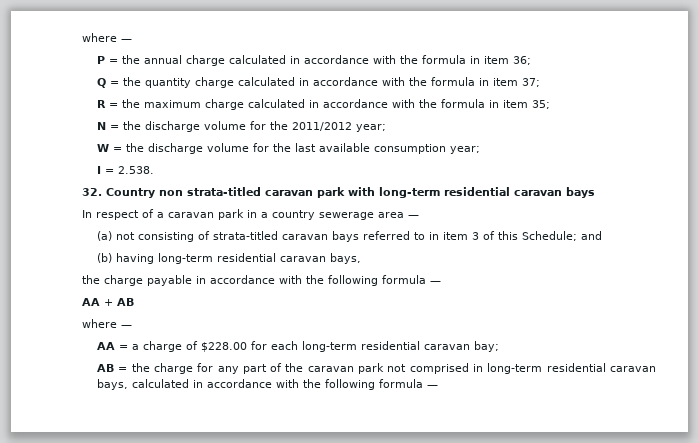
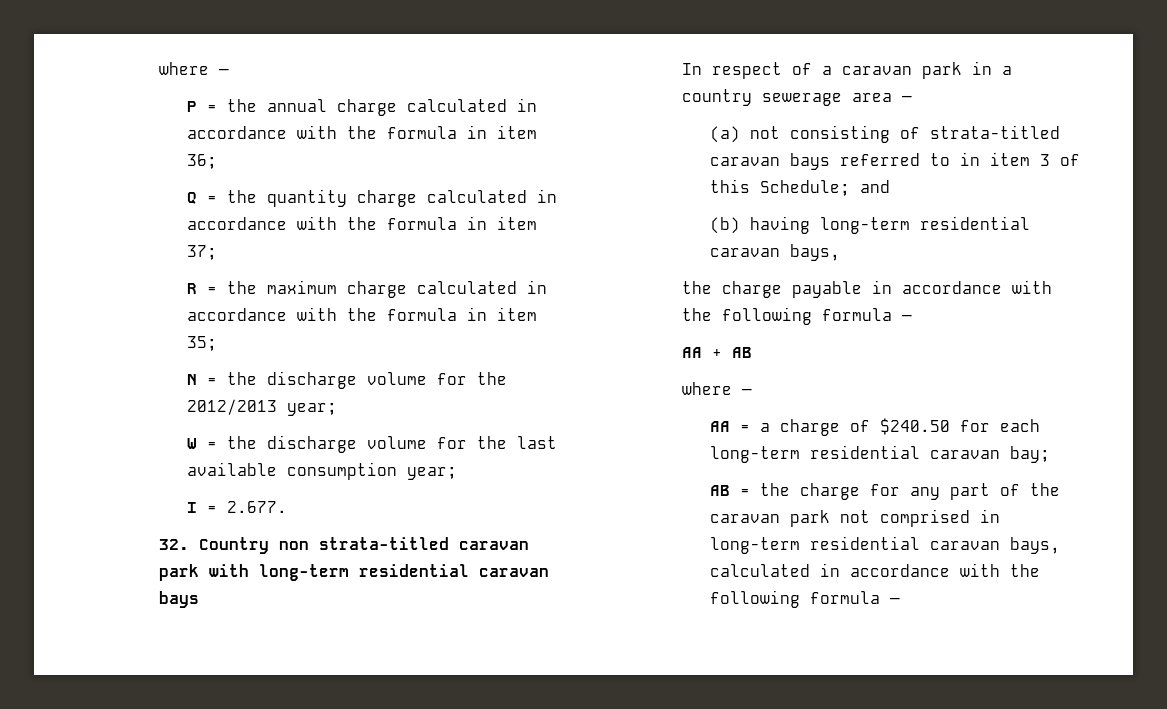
[291,122,352,131] 2011/2012 -> [186,399,277,415] 2012/2013
[117,166,154,174] 2.538. -> [226,501,287,513] 2.677.
[200,342,247,352] $228.00 -> [879,418,950,435] $240.50

